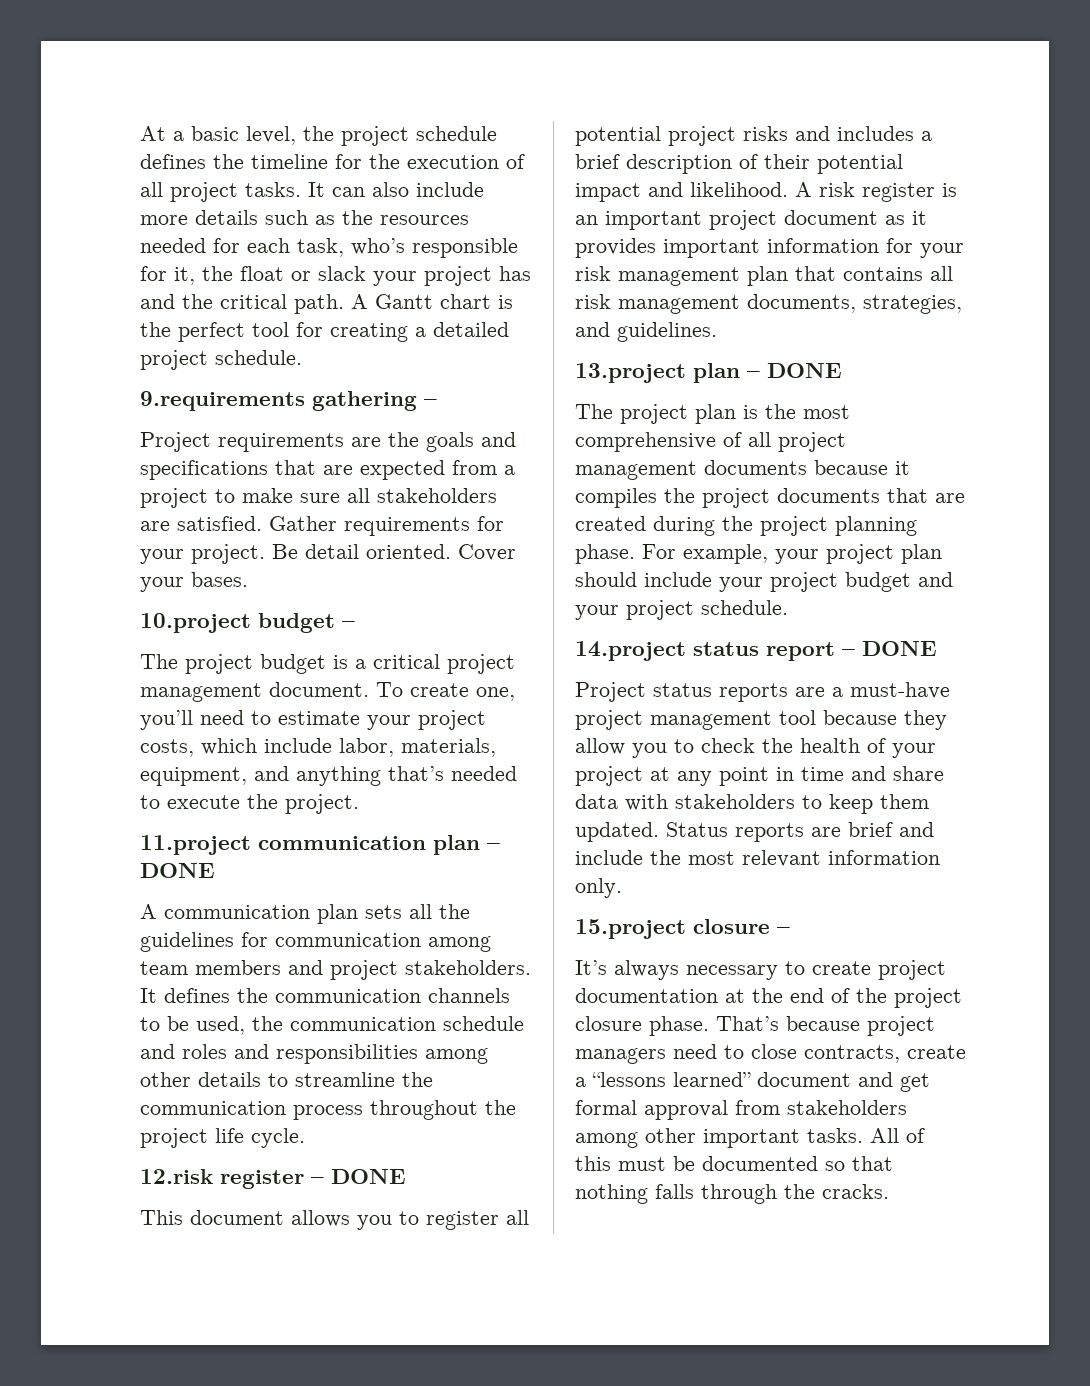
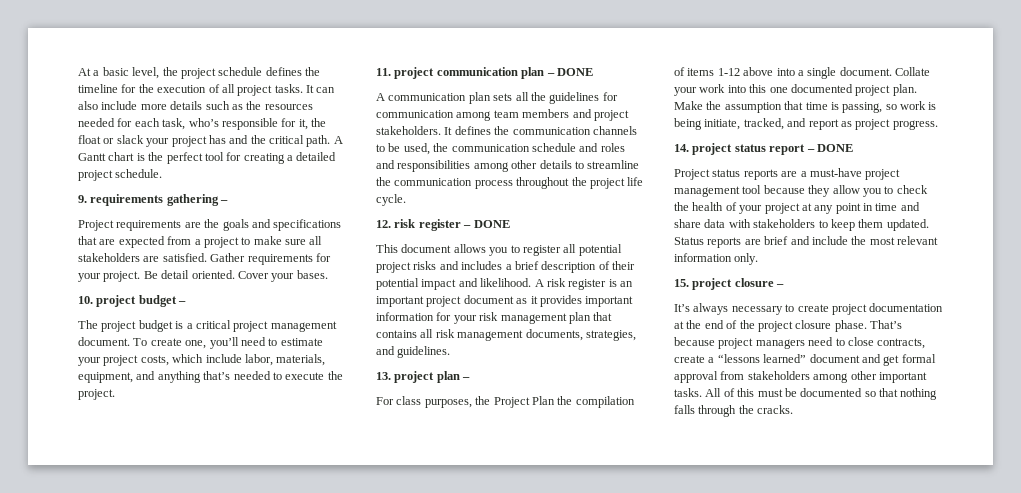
[140,391,305,411] 9.requirements -> [78,194,164,206] 9. requirements
[140,613,251,633] 10.project -> [78,295,137,307] 10. project
[140,835,251,855] 11.project -> [376,67,435,79] 11. project
[140,1169,213,1184] 12.risk -> [376,219,416,228] 12. risk
[575,363,842,383] [575,404,850,424] [575,432,846,452] [575,460,910,480] [575,488,965,508] [575,516,917,536] [575,544,942,564] [575,572,953,592] [575,600,788,620] [575,641,686,661] 13.project plan – DONE // The project plan is the most comprehensive of all project management documents because it compiles the project documents that are created during the project planning phase. For example, your project plan should include your project budget and your project schedule. // 14.project -> [376,371,471,383] [376,396,635,408] [674,67,930,79] [674,84,917,96] [674,101,937,113] [674,118,938,130] [674,143,733,155] 13. project plan – // For class purposes, the Project Plan the compilation of items 1-12 above into a single document. Collate your work into this one documented project plan. Make the assumption that time is passing, so work is being initiate, tracked, and report as project progress. // 14. project
[575,919,686,939] 15.project -> [674,278,733,290] 15. project

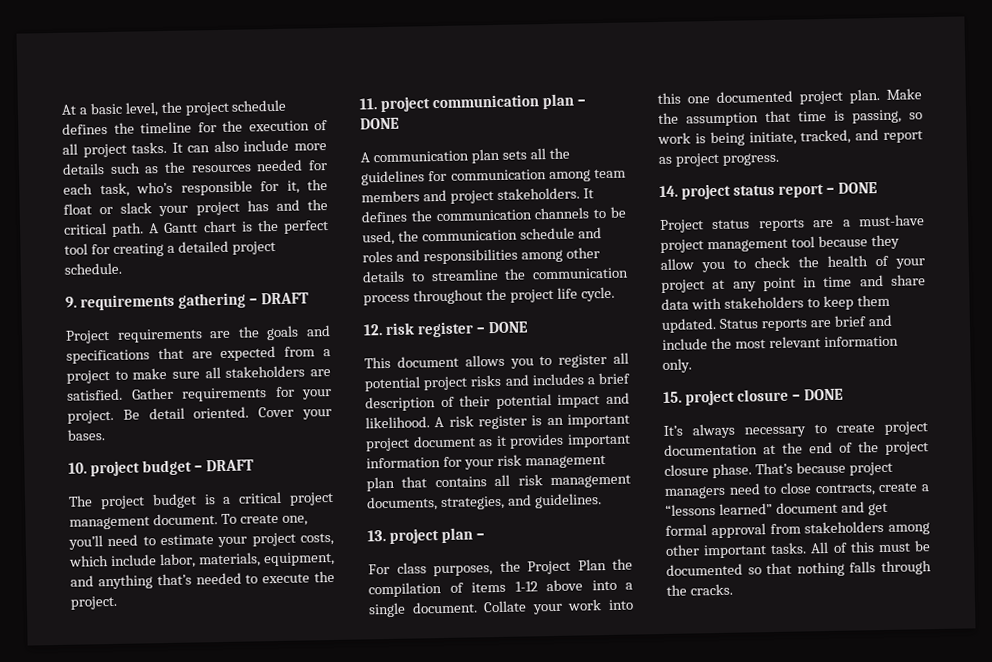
(229, 201) none -> [260,292,309,305] DRAFT
(187, 302) none -> [205,459,254,472] DRAFT
(785, 285) none -> [803,388,844,401] DONE

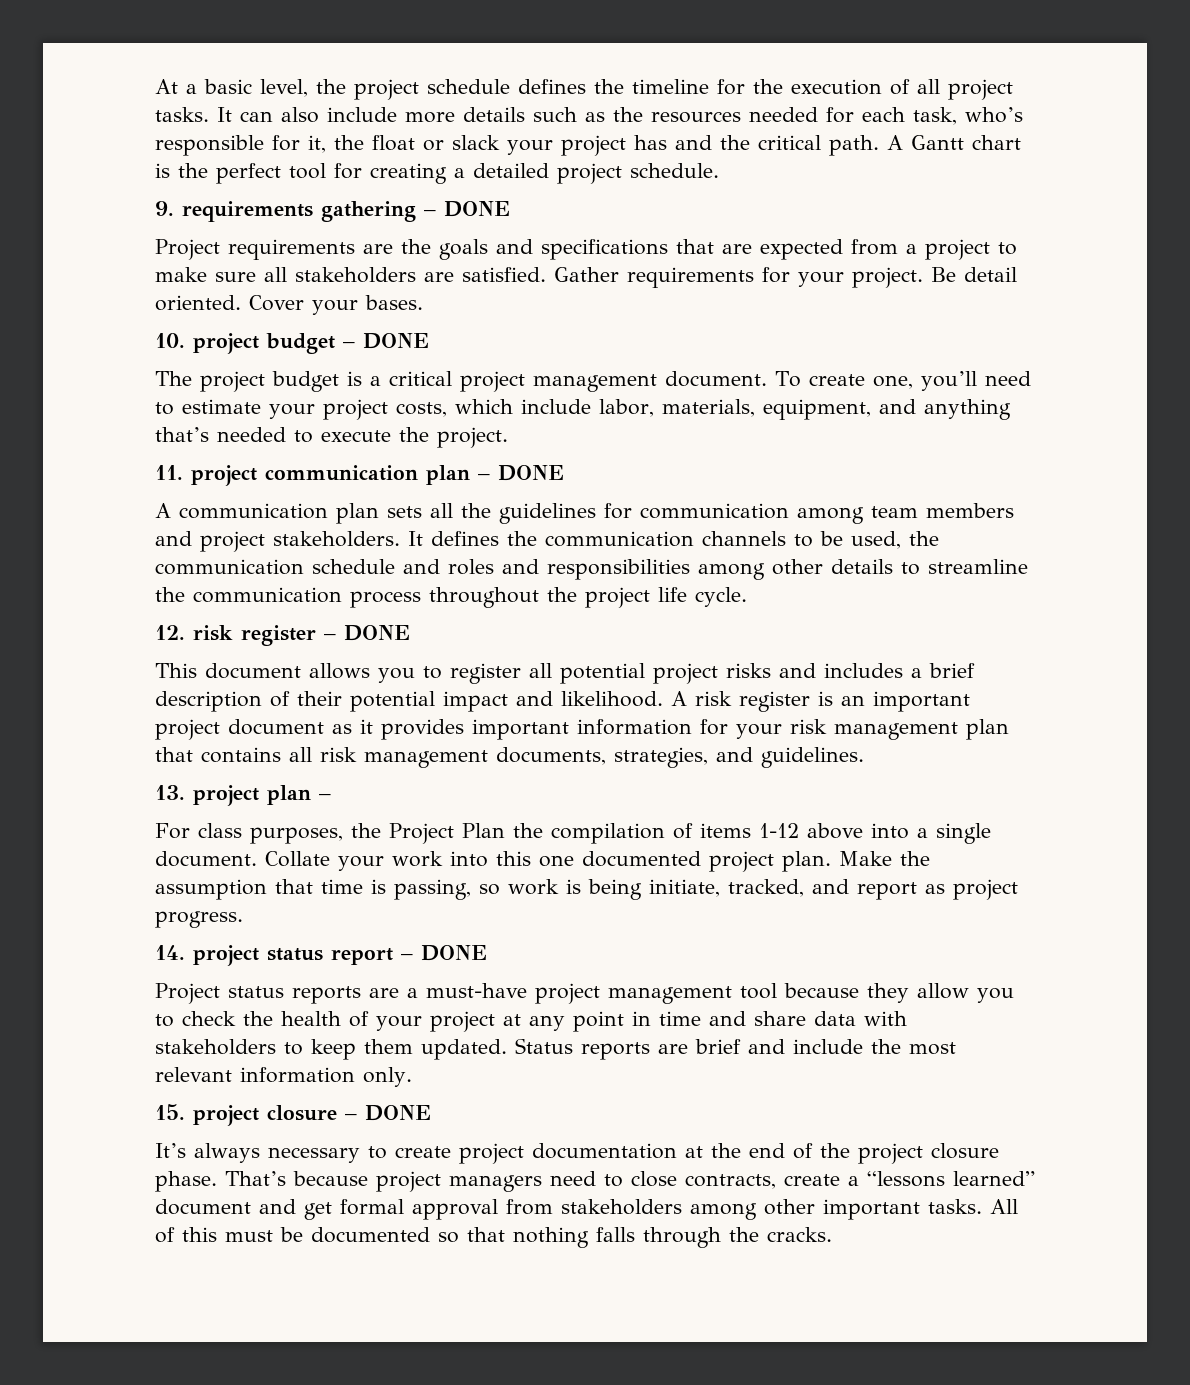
[260,292,309,305] DRAFT -> [444,201,510,217] DONE
[205,459,254,472] DRAFT -> [363,333,429,349] DONE

